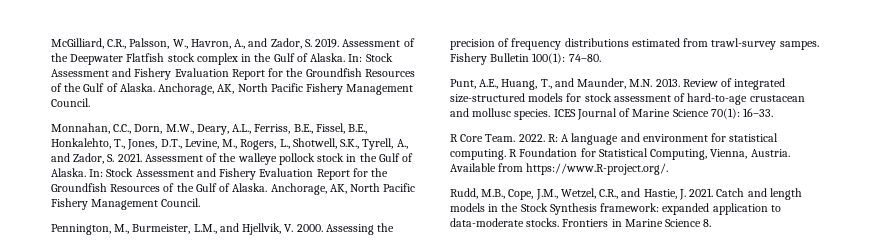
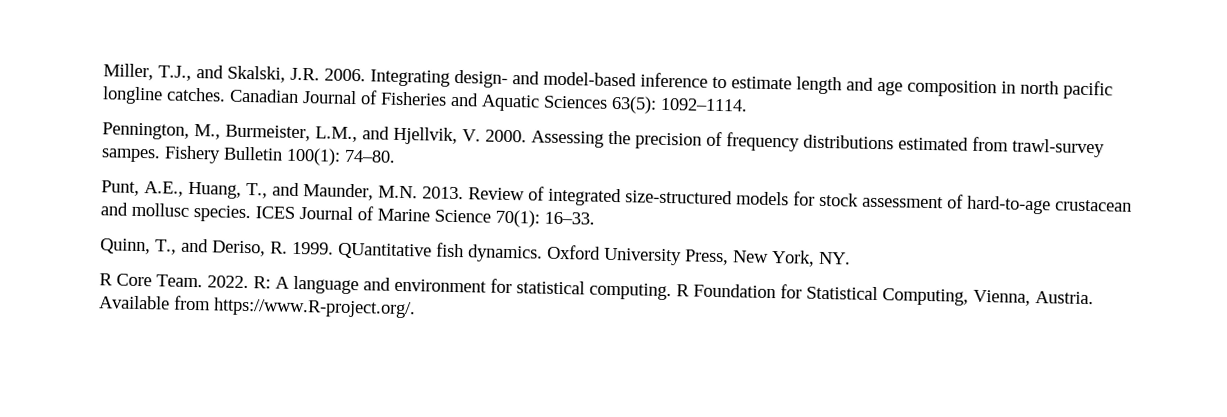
[51,38,415,49] [51,53,393,65] [51,68,415,80] [51,83,414,95] [51,98,90,107] [51,123,368,135] [51,138,408,150] [51,153,414,165] [51,168,389,180] [51,183,416,195] [51,198,201,210] McGilliard, C.R., Palsson, W., Havron, A., and Zador, S. 2019. Assessment of the Deepwater Flatfish stock complex in the Gulf of Alaska. In: Stock Assessment and Fishery Evaluation Report for the Groundfish Resources of the Gulf of Alaska. Anchorage, AK, North Pacific Fishery Management Council. // Monnahan, C.C., Dorn, M.W., Deary, A.L., Ferriss, B.E., Fissel, B.E., Honkalehto, T., Jones, D.T., Levine, M., Rogers, L., Shotwell, S.K., Tyrell, A., and Zador, S. 2021. Assessment of the walleye pollock stock in the Gulf of Alaska. In: Stock Assessment and Fishery Evaluation Report for the Groundfish Resources of the Gulf of Alaska. Anchorage, AK, North Pacific Fishery Management Council. -> [103,63,1113,100] [102,86,748,114] Miller, T.J., and Skalski, J.R. 2006. Integrating design- and model-based inference to estimate length and age composition in north pacific longline catches. Canadian Journal of Fisheries and Aquatic Sciences 63(5): 1092–1114.
(774, 112) none -> [100,238,851,267] // Quinn, T., and Deriso, R. 1999. QUantitative fish dynamics. Oxford University Press, New York, NY.
[450,188,802,200] [450,203,781,215] [450,218,712,227] // Rudd, M.B., Cope, J.M., Wetzel, C.R., and Hastie, J. 2021. Catch and length models in the Stock Synthesis framework: expanded application to data-moderate stocks. Frontiers in Marine Science 8. -> (416, 308) none

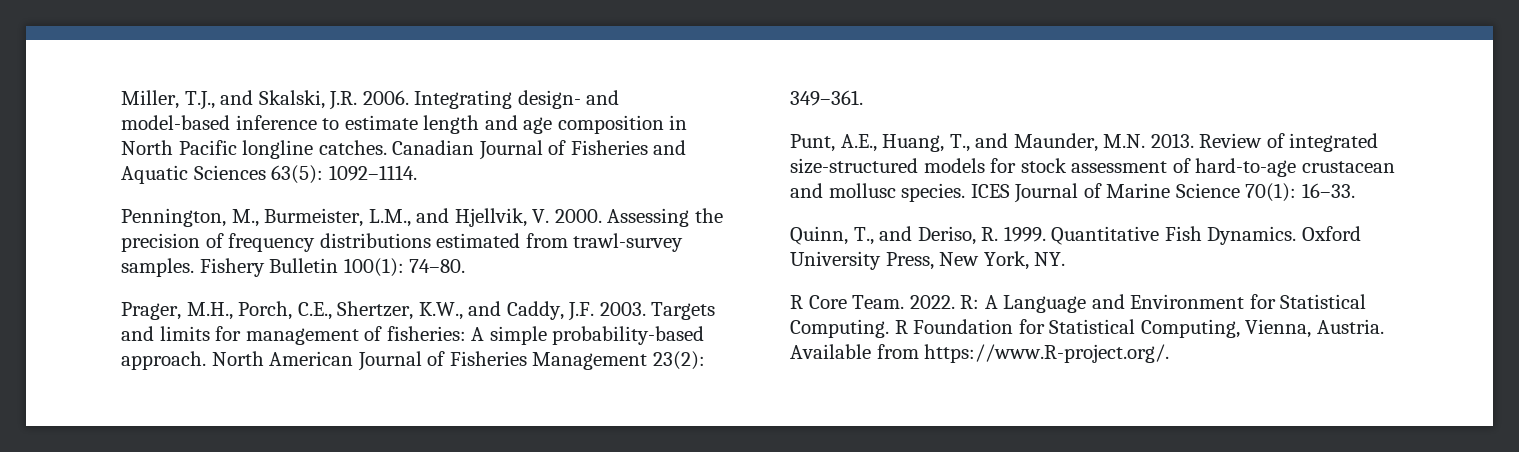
[1020,80,1113,100] north pacific -> [121,140,237,155] North Pacific
[101,148,161,163] sampes. -> [121,258,194,277] samples.
(396, 156) none -> [121,301,716,321] [121,326,705,345] [121,351,705,371] [790,90,863,106] // Prager, M.H., Porch, C.E., Shertzer, K.W., and Caddy, J.F. 2003. Targets and limits for management of fisheries: A simple probability-based approach. North American Journal of Fisheries Management 23(2): 349–361.
[338,242,543,263] QUantitative fish dynamics. -> [1051,226,1297,245] Quantitative Fish Dynamics.
[293,275,672,301] language and environment for statistical computing. -> [1003,294,1367,313] [790,319,889,338] Language and Environment for Statistical Computing.

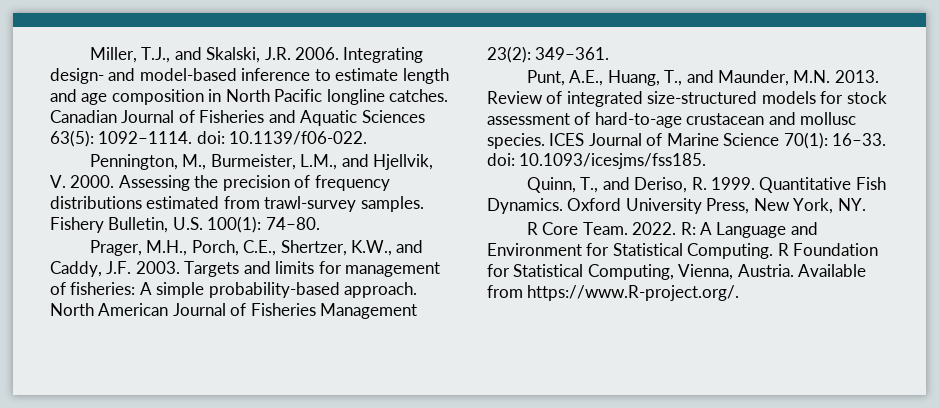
(417, 173) none -> [196,131,368,145] doi: 10.1139/f06-022.
[269,258,339,273] Bulletin -> [108,217,203,233] Bulletin, U.S.
(1355, 190) none -> [487,153,707,169] doi: 10.1093/icesjms/fss185.

